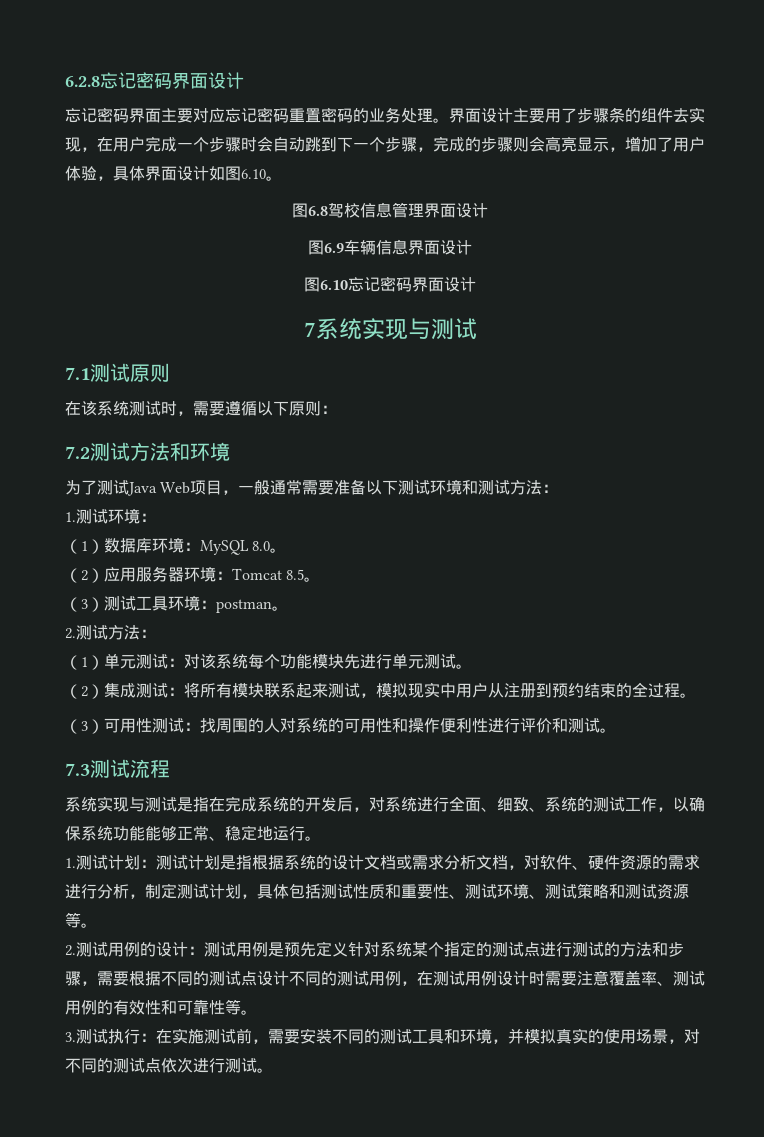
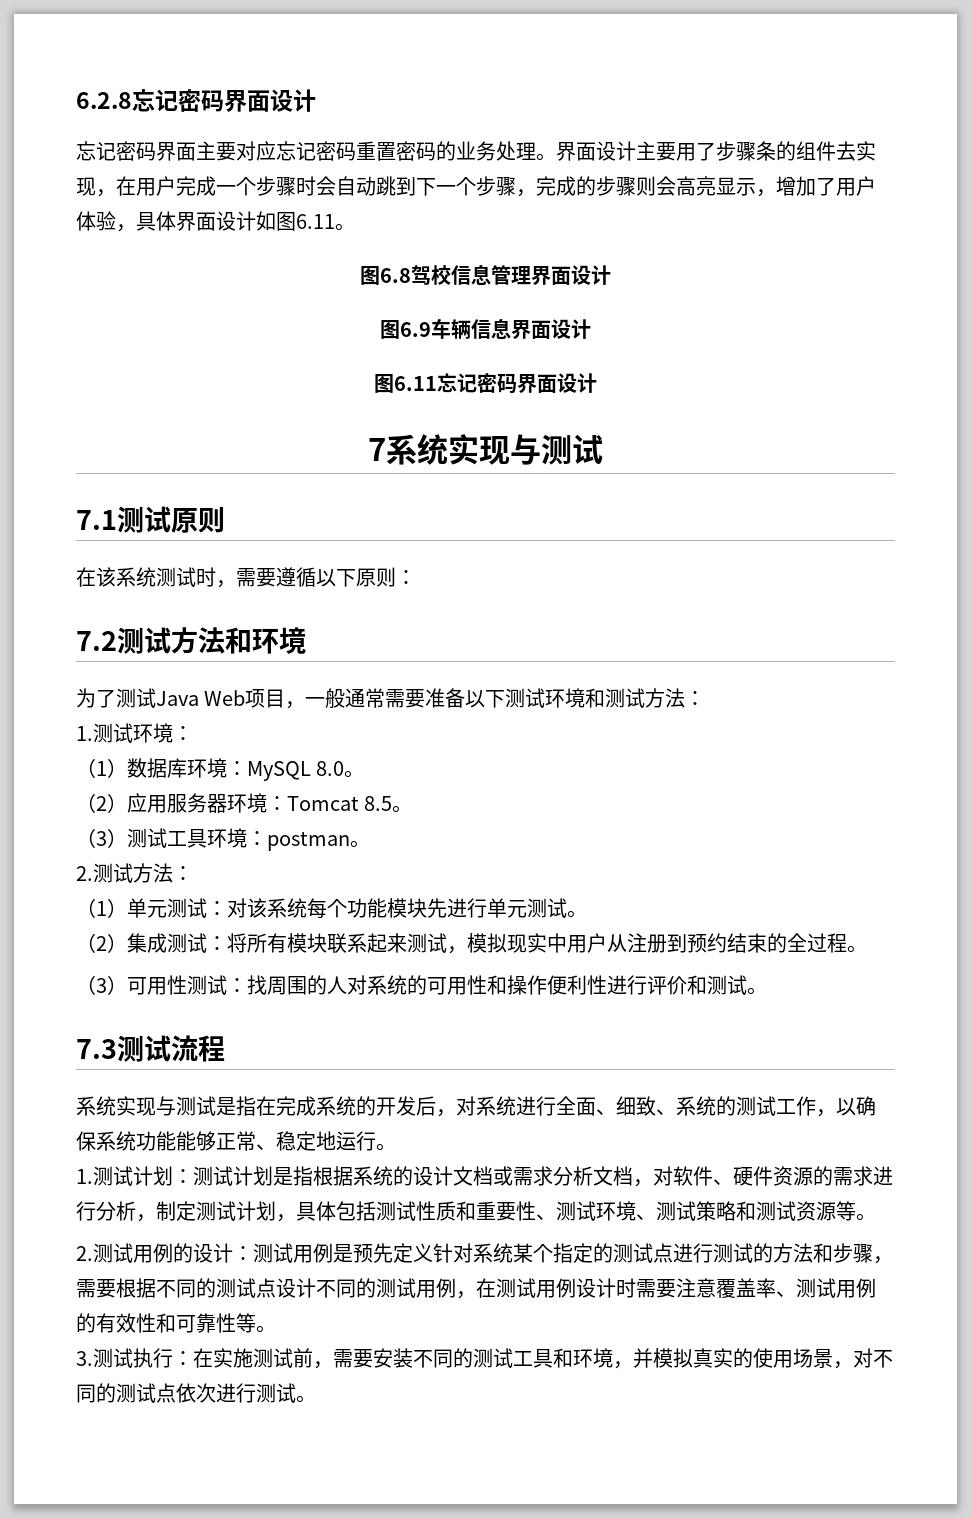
[241,169,266,179] 6.10 -> [296,214,335,229] 6.11
[320,280,348,290] 6.10 -> [394,376,437,391] 6.11

